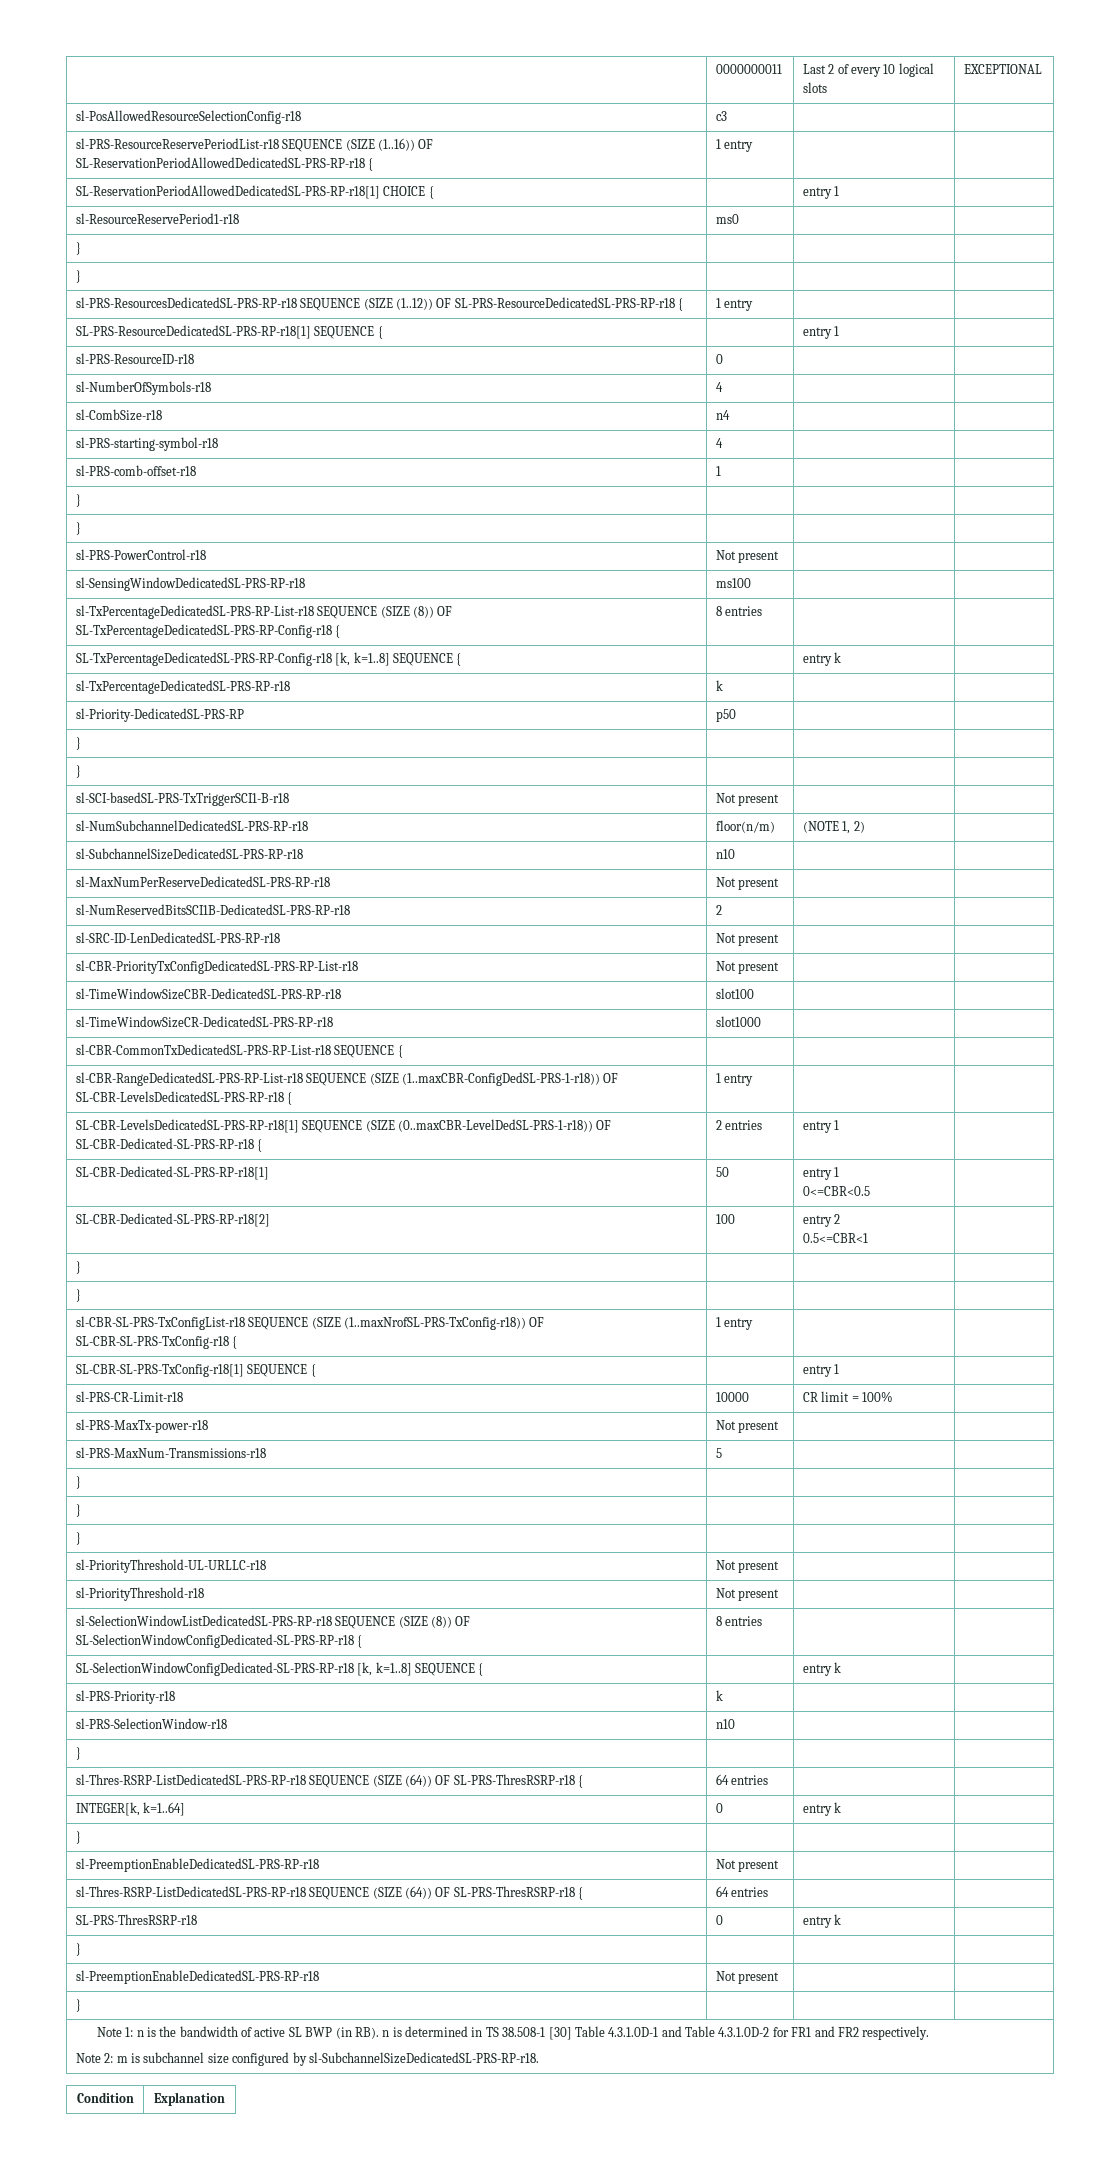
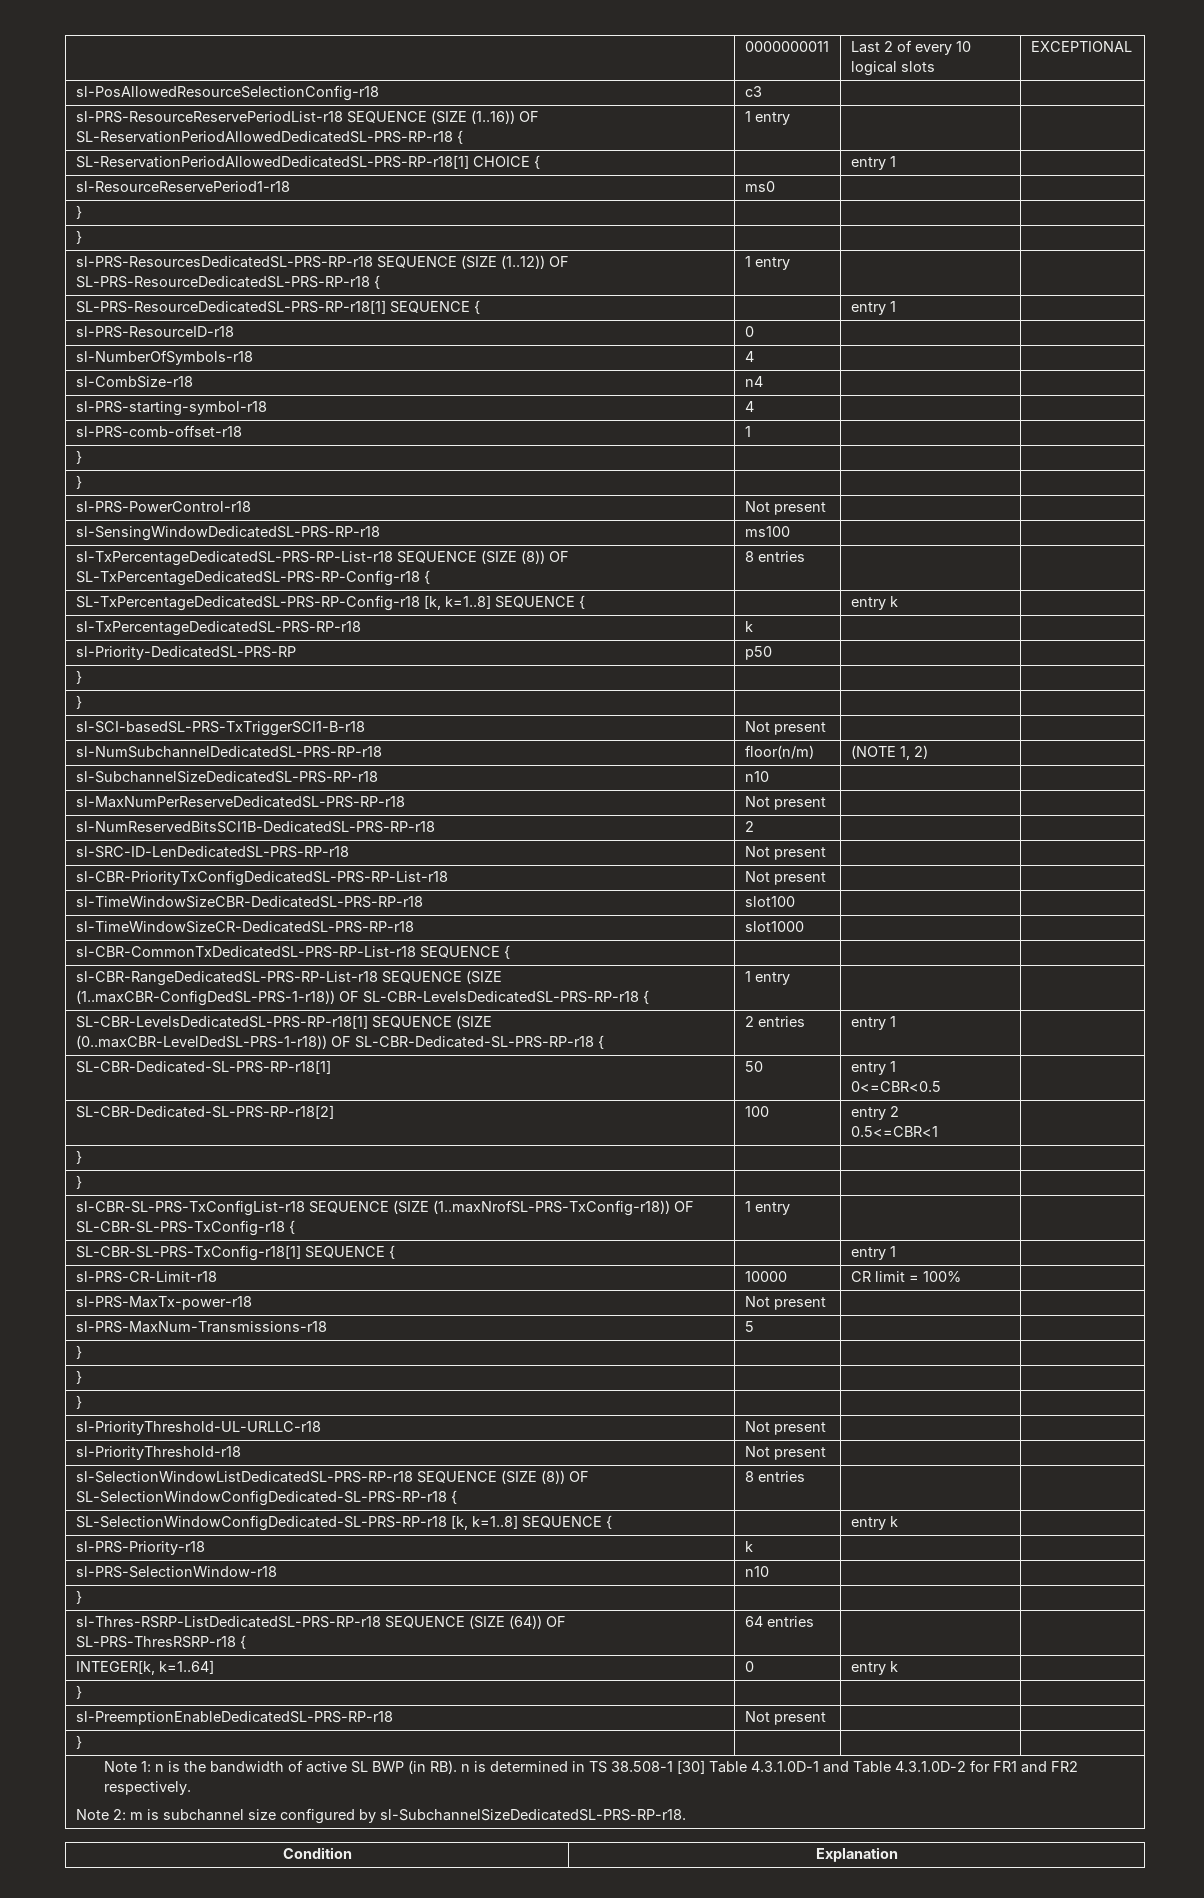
[75,1886,584,1900] [715,1886,769,1897] [75,1914,197,1925] [715,1915,723,1925] [802,1914,842,1928] [75,1943,81,1956] [75,1970,319,1984] [715,1971,780,1984] // sl-Thres-RSRP-ListDedicatedSL-PRS-RP-r18 SEQUENCE (SIZE (64)) OF SL-PRS-ThresRSRP-r18 { | 64 entries | | // SL-PRS-ThresRSRP-r18 | 0 | entry k | // } | | | // sl-PreemptionEnableDedicatedSL-PRS-RP-r18 | Not present | | -> (826, 1718) none

